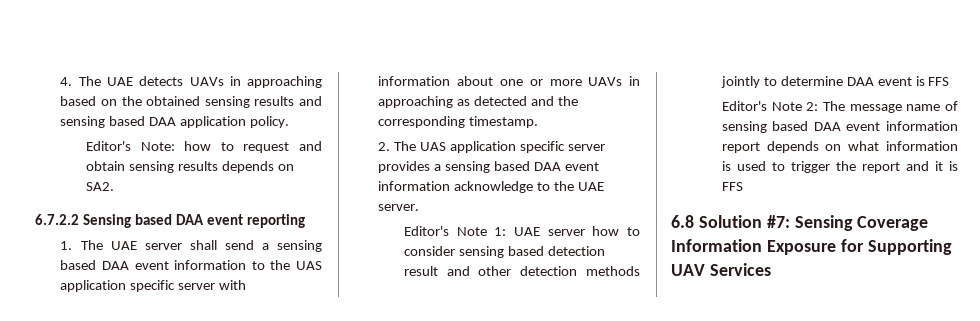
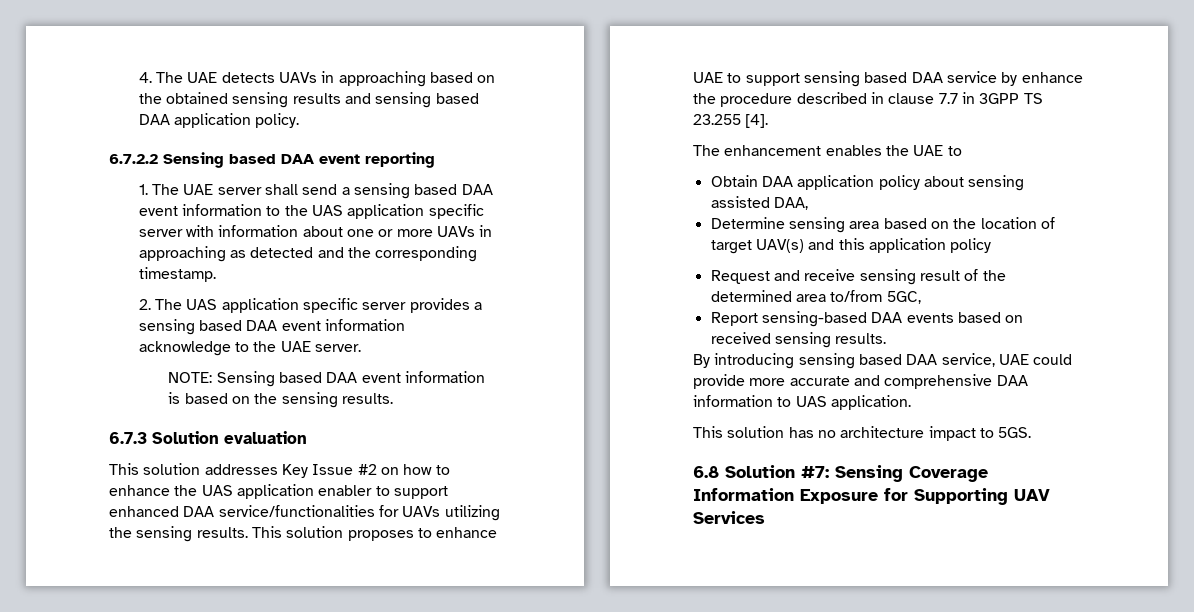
[85,141,322,153] [85,161,294,173] [85,182,114,191] // Editor's Note: how to request and obtain sensing results depends on SA2. -> (300, 120) none
[403,226,640,236] [403,246,605,258] [403,266,640,276] [720,76,950,88] [721,101,958,113] [721,121,958,133] [721,141,958,153] [721,161,958,173] [721,182,743,191] Editor's Note 1: UAE server how to consider sensing based detection result and other detection methods jointly to determine DAA event is FFS // Editor's Note 2: The message name of sensing based DAA event information report depends on what information is used to trigger the report and it is FFS -> [168,371,485,387] [168,392,393,408] [109,431,307,444] [109,463,450,478] [109,484,448,499] [109,505,500,521] [109,526,498,542] [693,71,1083,87] [693,92,1043,107] [693,114,769,128] [693,145,962,156] [710,175,1025,191] [710,196,808,210] [710,217,1055,233] [710,238,992,254] [710,269,1006,285] [710,290,921,304] [710,311,1024,327] [710,332,887,348] [693,353,1073,369] [693,374,1028,389] [693,395,911,410] [693,426,1032,441] NOTE: Sensing based DAA event information is based on the sensing results. // 6.7.3 Solution evaluation // This solution addresses Key Issue #2 on how to enhance the UAS application enabler to support enhanced DAA service/functionalities for UAVs utilizing the sensing results. This solution proposes to enhance UAE to support sensing based DAA service by enhance the procedure described in clause 7.7 in 3GPP TS 23.255 [4]. // The enhancement enables the UAE to // Obtain DAA application policy about sensing assisted DAA, // Determine sensing area based on the location of target UAV(s) and this application policy // Request and receive sensing result of the determined area to/from 5GC, // Report sensing-based DAA events based on received sensing results. // By introducing sensing based DAA service, UAE could provide more accurate and comprehensive DAA information to UAS application. // This solution has no architecture impact to 5GS.

